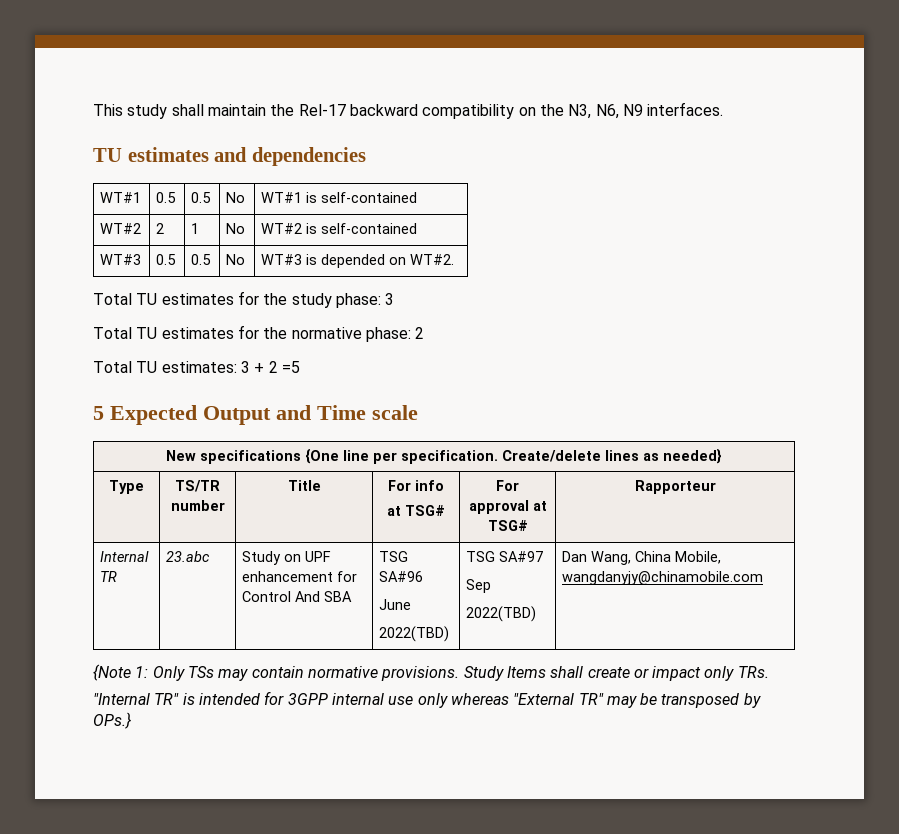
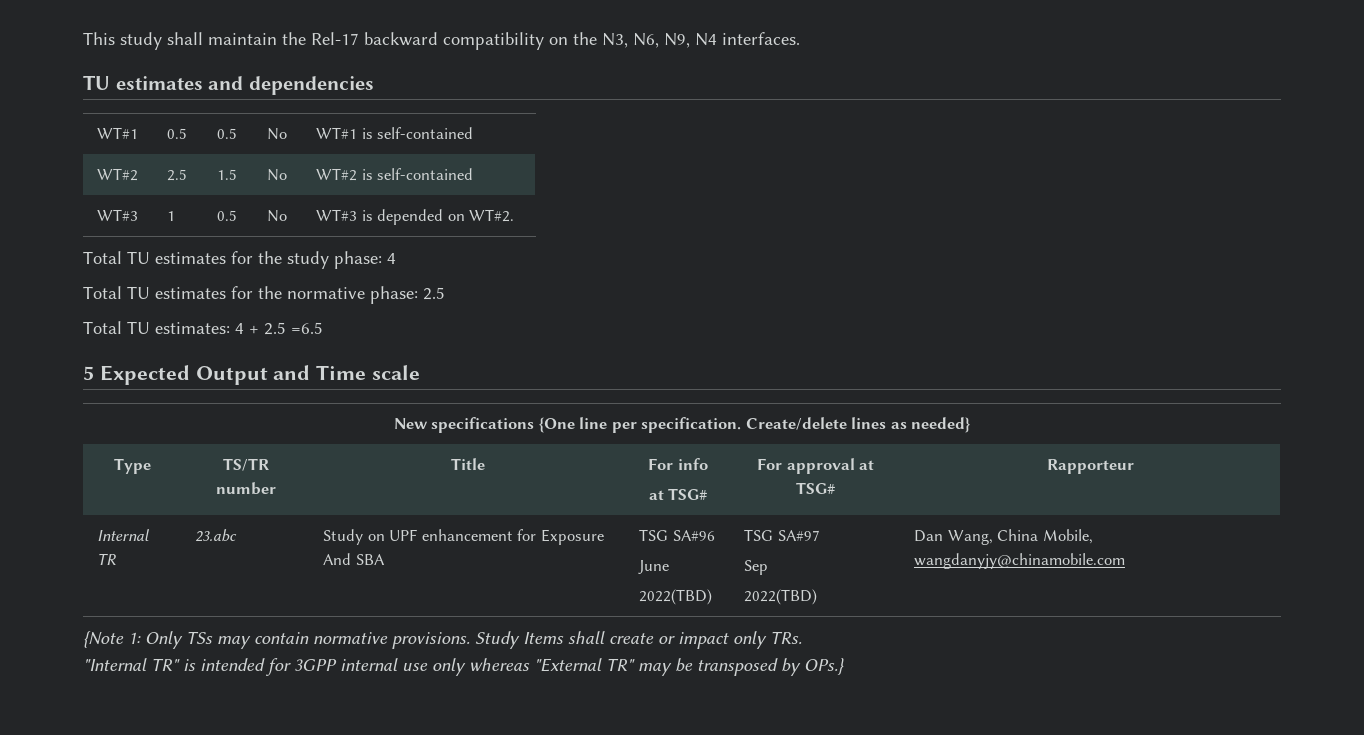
[622,104,643,116] N9 -> [664,33,717,48] N9, N4
[156,223,165,234] [191,223,200,234] 2 | 1 -> [167,169,188,181] [217,169,238,180] 2.5 | 1.5
[156,254,177,265] 0.5 -> [167,211,176,221] 1
[385,293,395,305] 3 -> [387,253,396,264] 4
[415,327,425,339] 2 -> [423,287,445,300] 2.5
[240,361,300,373] 3 + 2 =5 -> [235,322,323,335] 4 + 2.5 =6.5
[242,591,292,602] Control -> [540,529,604,545] Exposure

